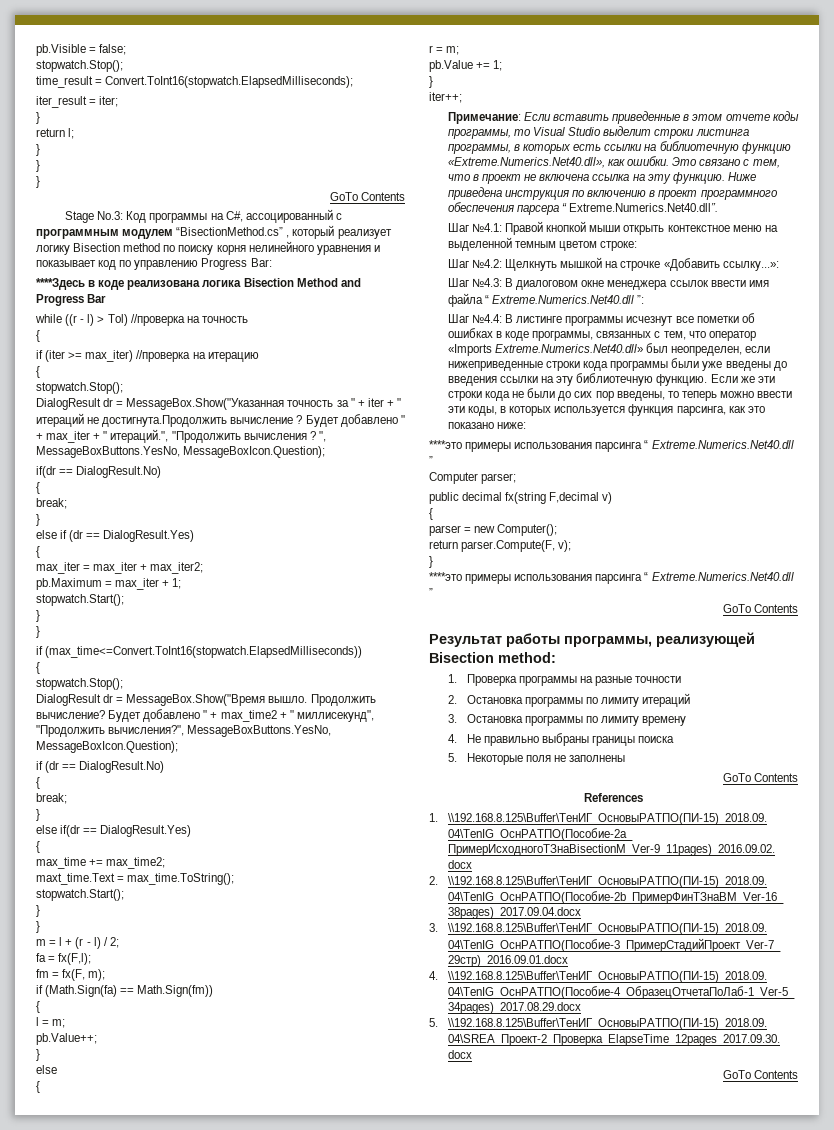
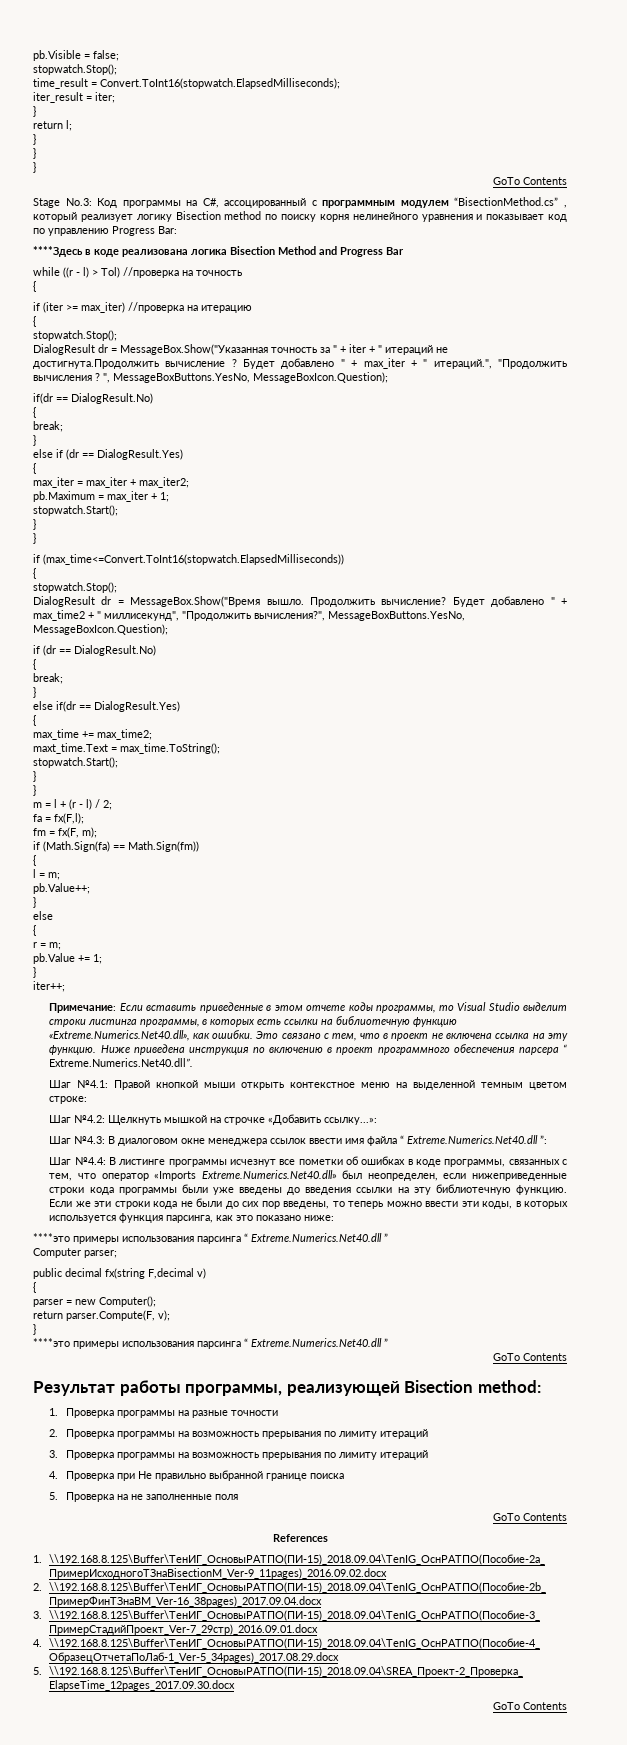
[466,695,583,707] Остановка программы -> [65,1429,321,1439] Проверка программы на возможность прерывания
[466,714,687,726] [447,733,675,746] [447,753,523,765] Остановка программы по лимиту времену // 4. Не правильно выбраны границы поиска // 5. Некоторые -> [65,1450,428,1460] [49,1470,344,1481] [49,1492,212,1502] Проверка программы на возможность прерывания по лимиту итераций // 4. Проверка при Не правильно выбранной границе поиска // 5. Проверка на не заполненные
[554,755,626,762] не заполнены -> (238, 1497) none

